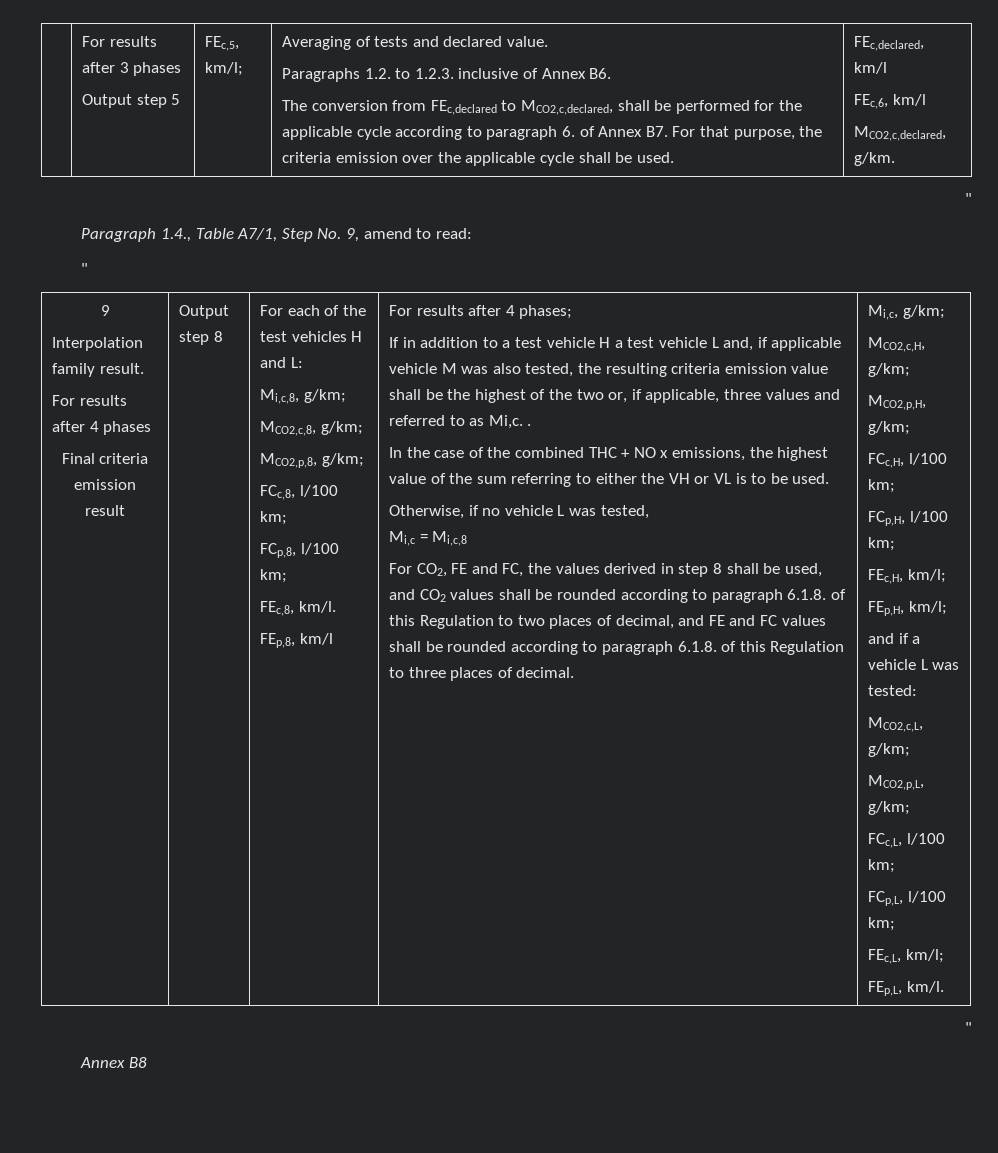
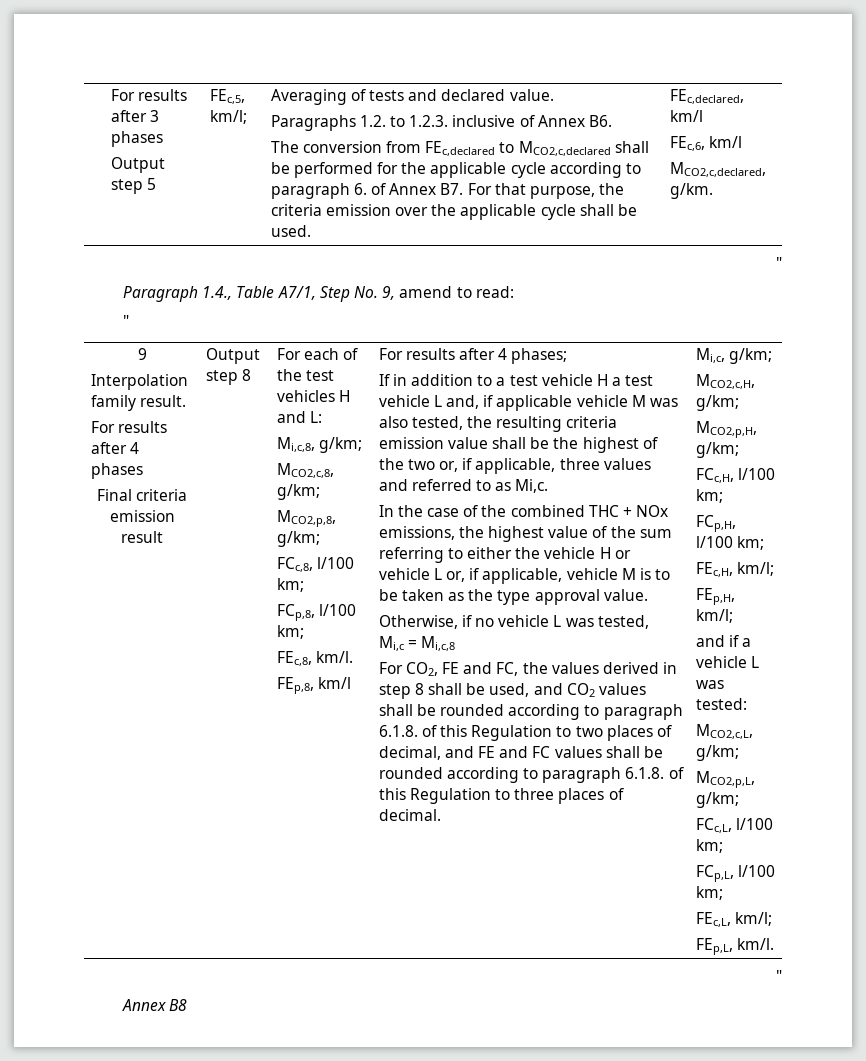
[521,100,614,115] MCO2,c,declared, -> [518,141,611,156] MCO2,c,declared
[527,424,532,426] . -> (549, 486) none
[633,447,669,458] NO x -> [636,505,669,517] NOx
[668,473,830,484] VH or VL is to be used. -> [544,547,631,559] [378,568,671,584] [378,589,648,605] vehicle H or vehicle L or, if applicable, vehicle M is to be taken as the type approval value.

